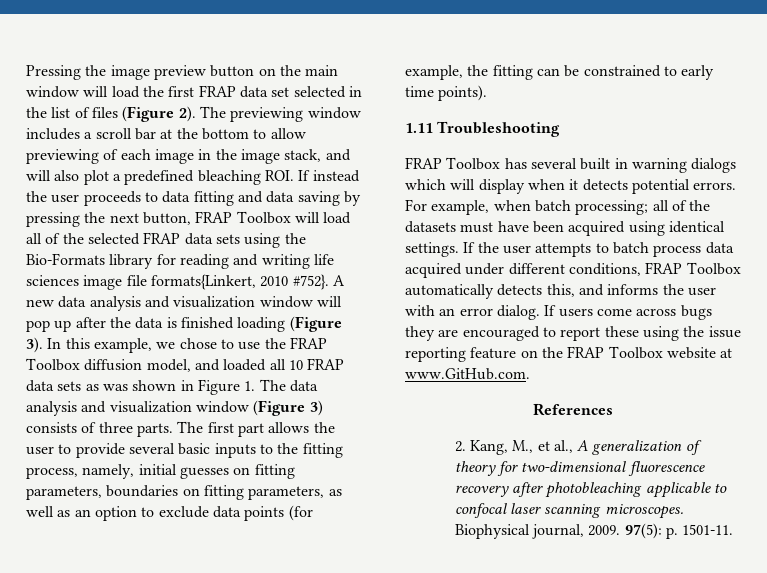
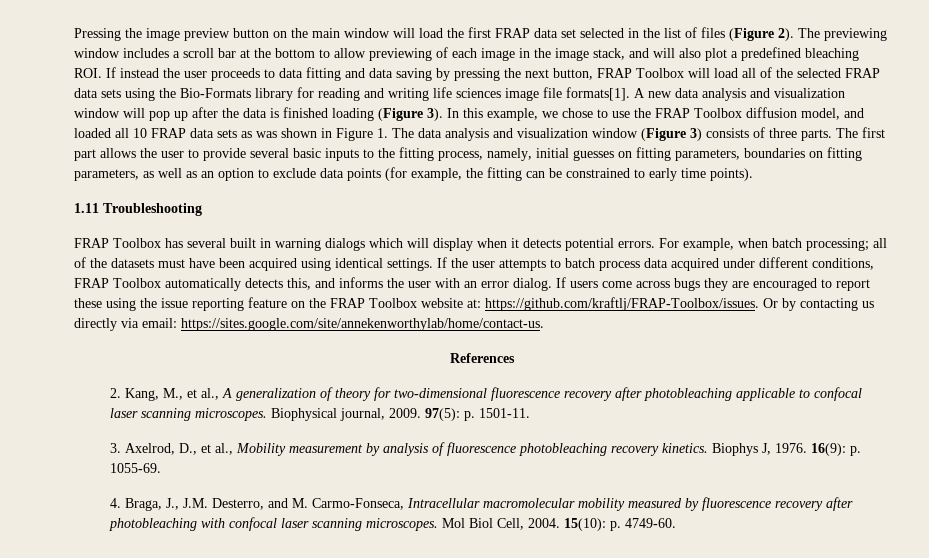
[150,274,329,290] formats{Linkert, 2010 #752}. -> [566,87,630,101] formats[1].
[720,348,733,358] [405,368,530,380] at www.GitHub.com. -> [467,297,874,311] [74,318,544,331] at: https://github.com/kraftlj/FRAP-Toolbox/issues. Or by contacting us directly via email: https://sites.google.com/site/annekenworthylab/home/contact-us.
(734, 529) none -> [109,442,861,456] [109,463,161,473] [109,497,853,511] [108,517,676,531] // 3. Axelrod, D., et al., Mobility measurement by analysis of fluorescence photobleaching recovery kinetics. Biophys J, 1976. 16(9): p. 1055-69. // 4. Braga, J., J.M. Desterro, and M. Carmo-Fonseca, Intracellular macromolecular mobility measured by fluorescence recovery after photobleaching with confocal laser scanning microscopes. Mol Biol Cell, 2004. 15(10): p. 4749-60.

